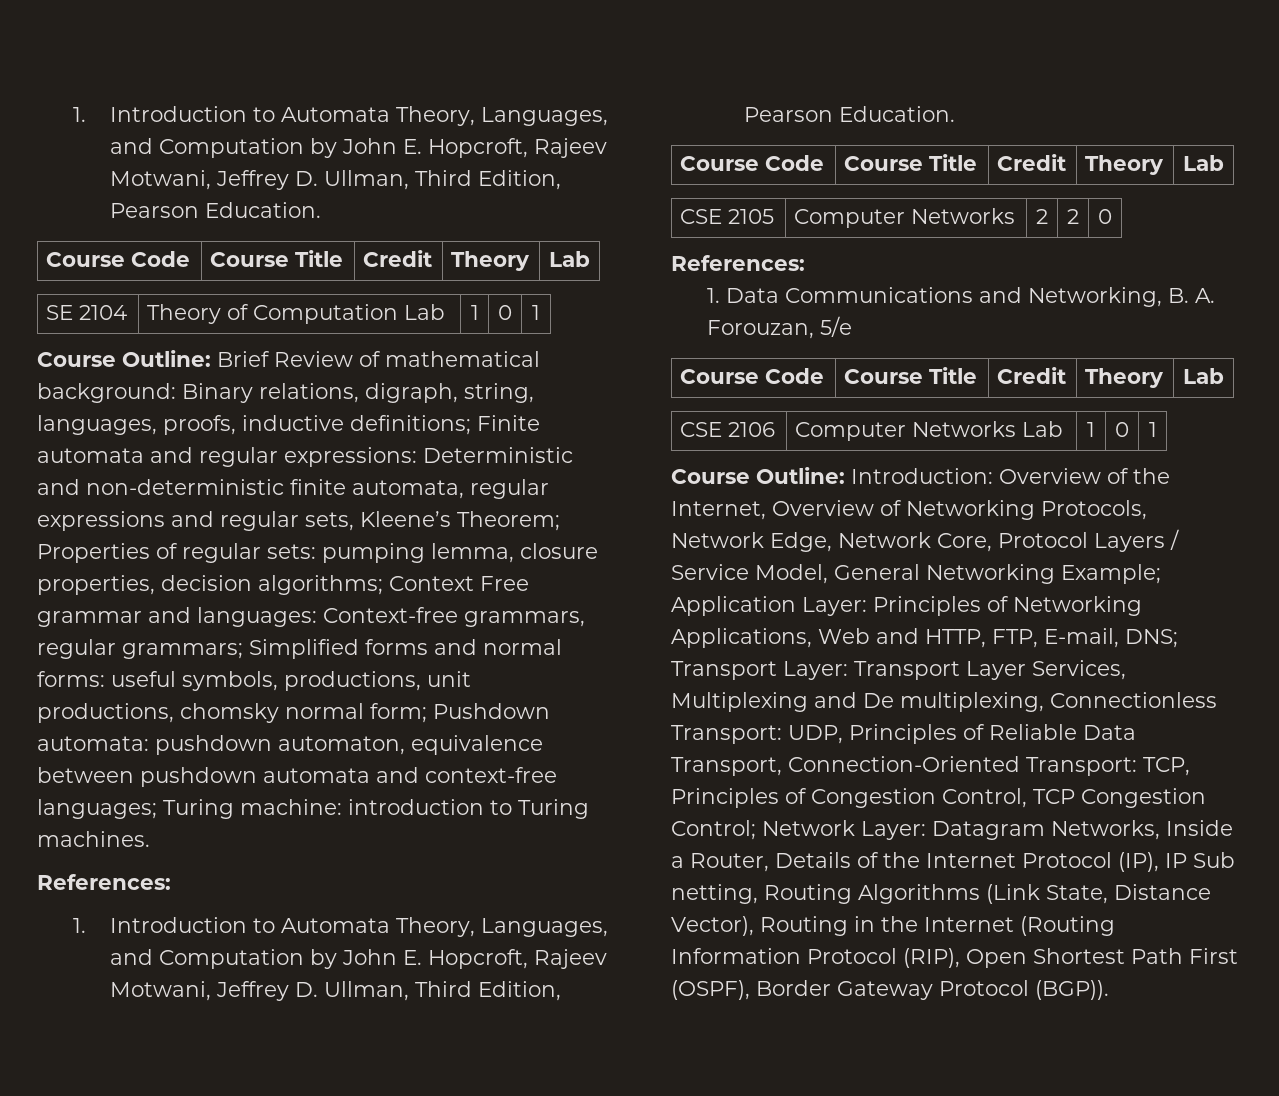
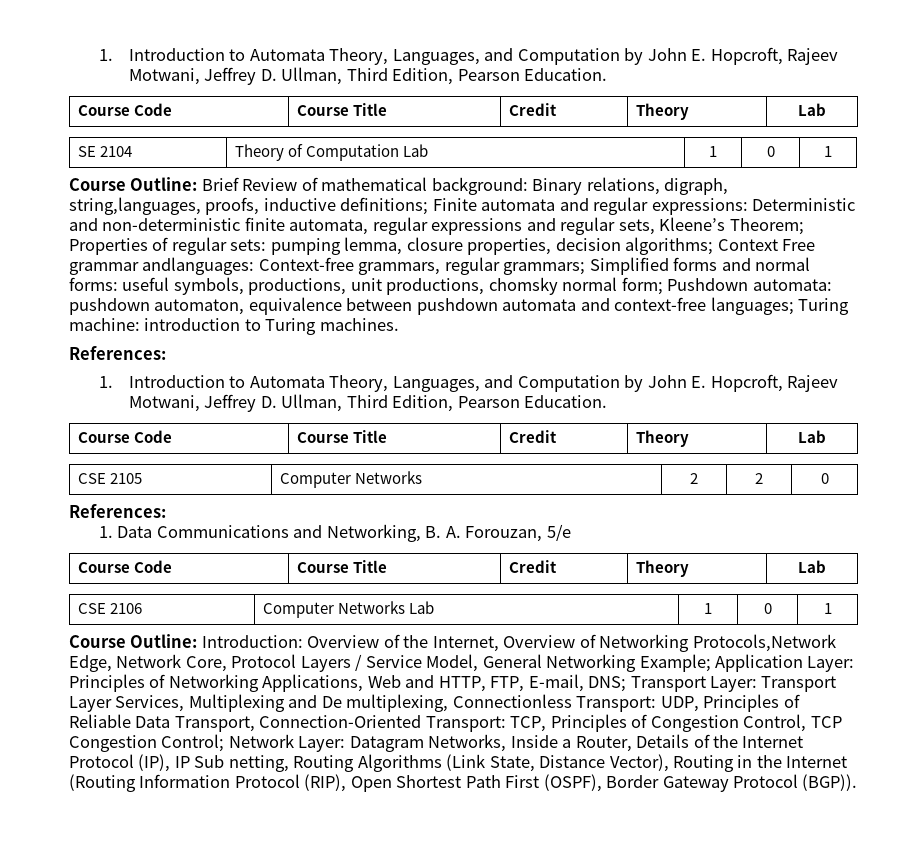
[464,383,534,403] [37,415,157,435] string, languages, -> [69,197,201,215] string,languages,
[148,607,317,627] and languages: -> [142,257,255,275] andlanguages:
[1041,500,1147,520] [671,532,764,548] Protocols, Network -> [692,634,836,652] Protocols,Network

